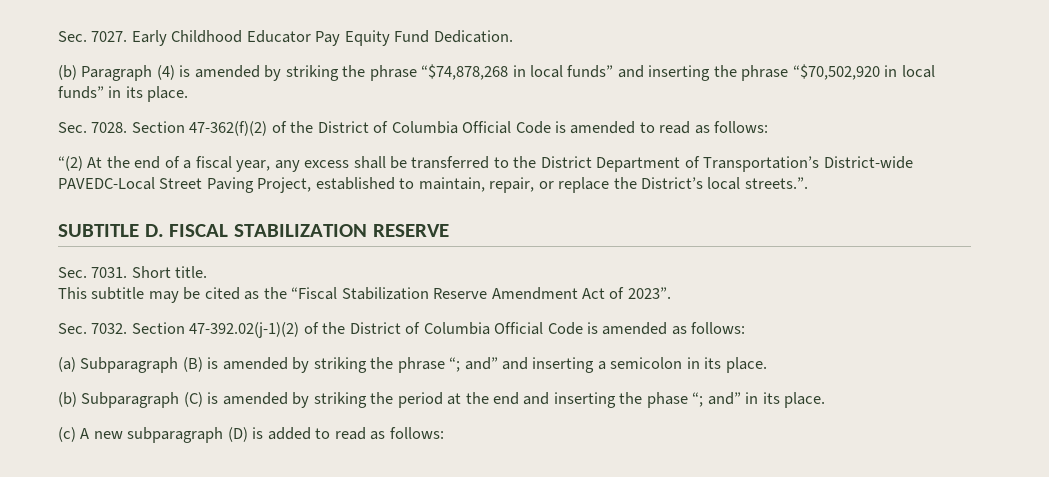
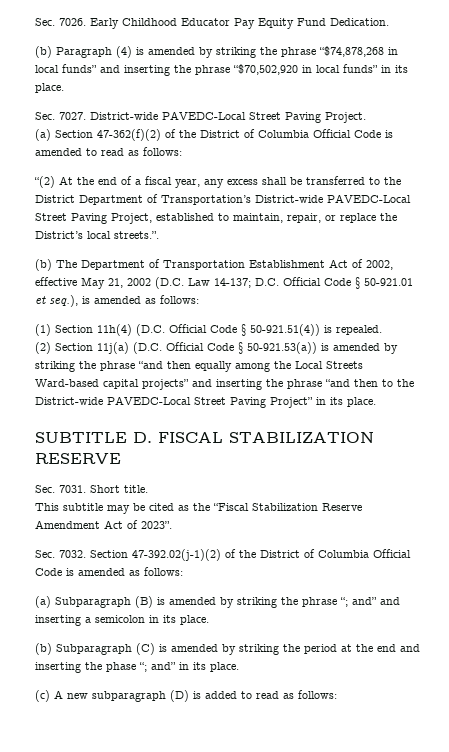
[58,31,128,42] Sec. 7027. -> [35,18,86,26] Sec. 7026.
[91,122,128,133] 7028. -> [59,111,366,123] [35,129,51,141] 7027. District-wide PAVEDC-Local Street Paving Project. // (a)
(808, 183) none -> [35,259,393,271] [35,277,413,289] [35,295,199,307] [35,324,382,336] [35,342,398,354] [35,361,363,372] [35,379,414,390] [35,396,376,408] // (b) The Department of Transportation Establishment Act of 2002, effective May 21, 2002 (D.C. Law 14-137; D.C. Official Code § 50-921.01 et seq.), is amended as follows: // (1) Section 11h(4) (D.C. Official Code § 50-921.51(4)) is repealed. // (2) Section 11j(a) (D.C. Official Code § 50-921.53(a)) is amended by striking the phrase “and then equally among the Local Streets Ward-based capital projects” and inserting the phrase “and then to the District-wide PAVEDC-Local Street Paving Project” in its place.

